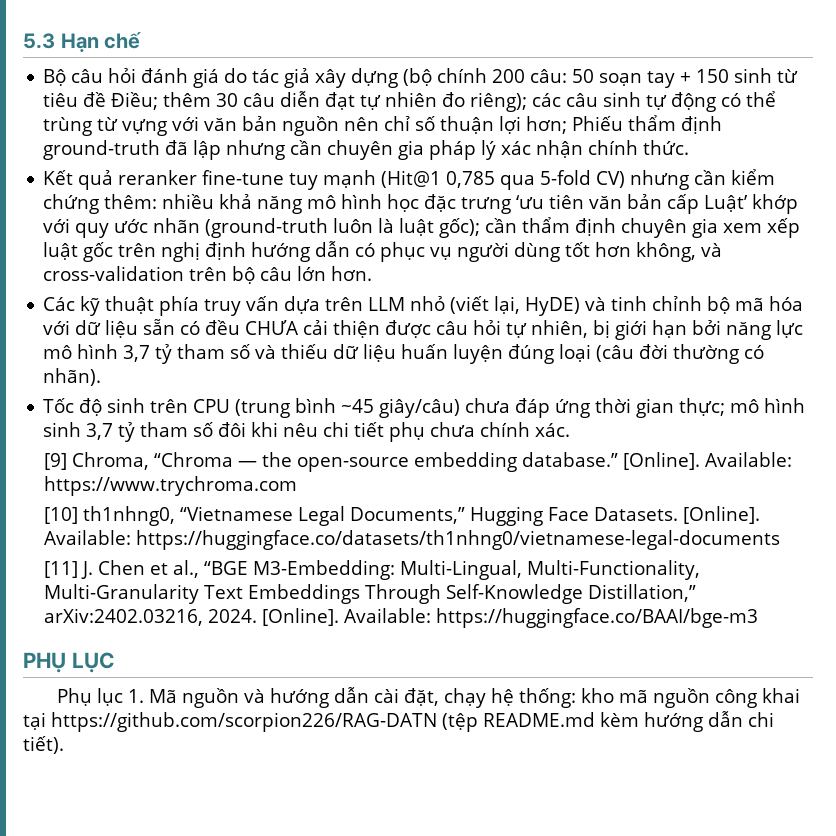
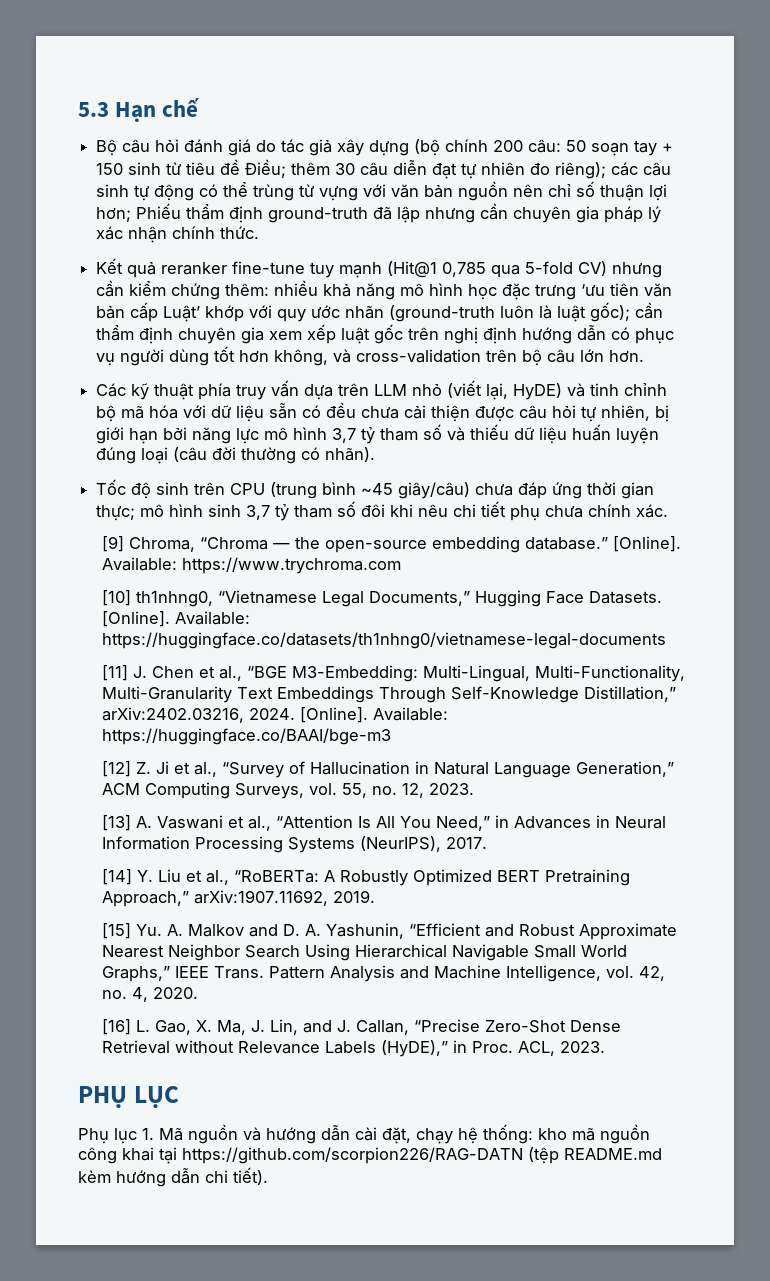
[245,320,300,335] CHƯA -> [361,406,400,419] chưa
(759, 618) none -> [101,761,674,778] [101,782,474,799] [101,815,666,831] [101,836,487,853] [101,869,630,886] [101,890,375,907] [101,923,677,940] [101,944,627,961] [101,965,665,982] [101,987,198,1002] [101,1019,621,1035] [101,1040,605,1057] // [12] Z. Ji et al., “Survey of Hallucination in Natural Language Generation,” ACM Computing Surveys, vol. 55, no. 12, 2023. // [13] A. Vaswani et al., “Attention Is All You Need,” in Advances in Neural Information Processing Systems (NeurIPS), 2017. // [14] Y. Liu et al., “RoBERTa: A Robustly Optimized BERT Pretraining Approach,” arXiv:1907.11692, 2019. // [15] Yu. A. Malkov and D. A. Yashunin, “Efficient and Robust Approximate Nearest Neighbor Search Using Hierarchical Navigable Small World Graphs,” IEEE Trans. Pattern Analysis and Machine Intelligence, vol. 42, no. 4, 2020. // [16] L. Gao, X. Ma, J. Lin, and J. Callan, “Precise Zero-Shot Dense Retrieval without Relevance Labels (HyDE),” in Proc. ACL, 2023.

